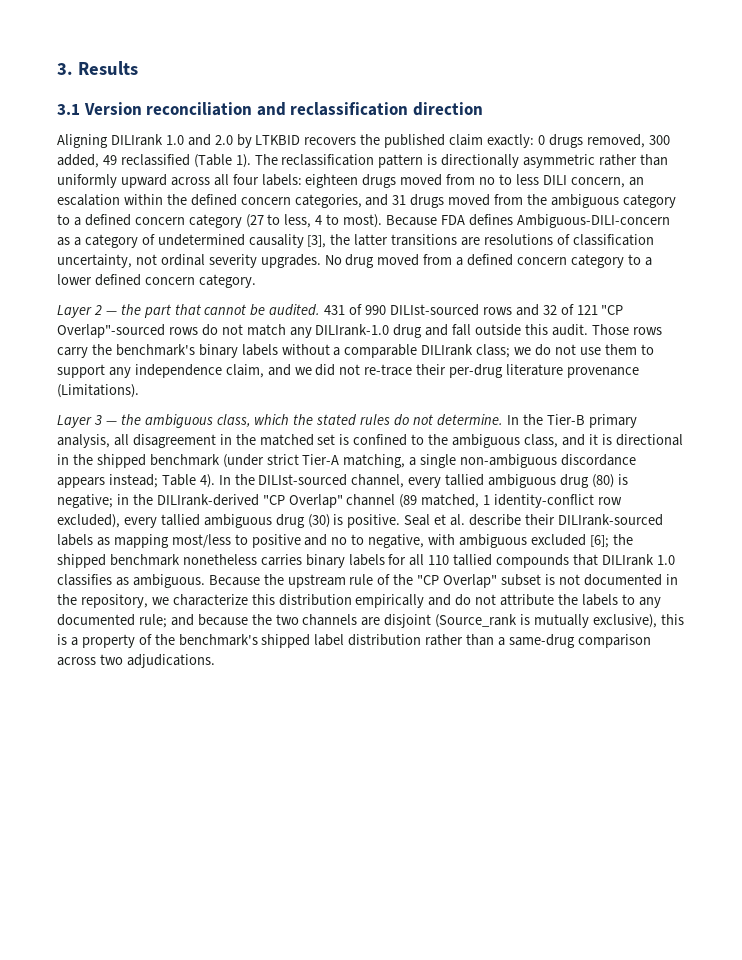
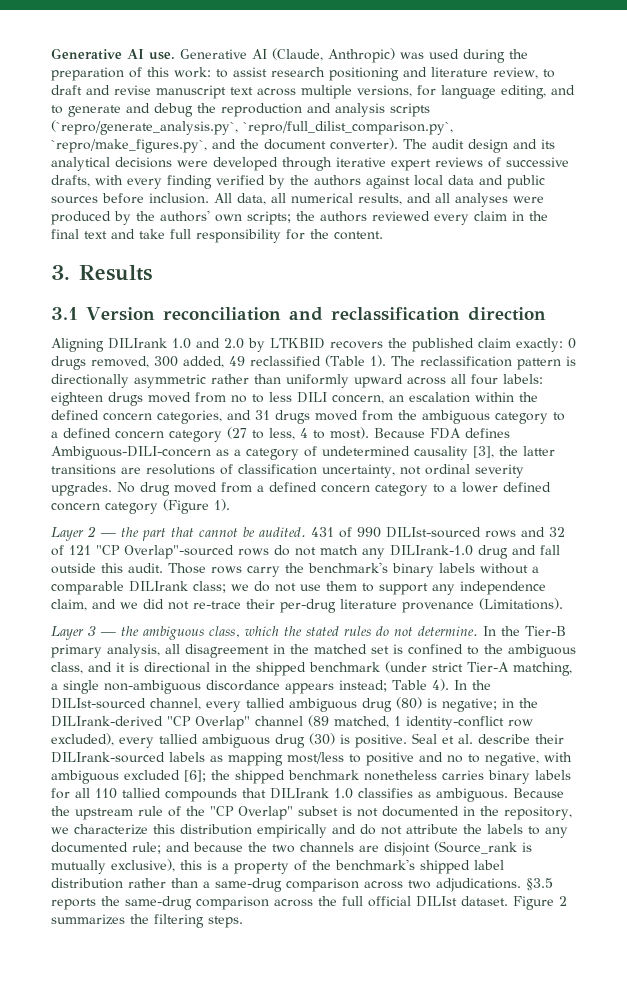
(57, 69) none -> [51,48,528,63] [51,67,555,81] [51,85,575,99] [51,103,430,117] [51,120,453,135] [51,138,555,153] [51,157,569,171] [51,175,545,189] [51,193,544,207] [51,210,548,225] [51,229,383,243] Generative AI use. Generative AI (Claude, Anthropic) was used during the preparation of this work: to assist research positioning and literature review, to draft and revise manuscript text across multiple versions, for language editing, and to generate and debug the reproduction and analysis scripts (`repro/generate_analysis.py`, `repro/full_dilist_comparison.py`, `repro/make_figures.py`, and the document converter). The audit design and its analytical decisions were developed through iterative expert reviews of successive drafts, with every finding verified by the authors against local data and public sources before inclusion. All data, all numerical results, and all analyses were produced by the authors' own scripts; the authors reviewed every claim in the final text and take full responsibility for the content. //
[198,274,256,288] category. -> [105,499,230,514] category (Figure 1).
(215, 661) none -> [526,878,553,891] [51,896,567,910] [51,914,243,928] §3.5 reports the same-drug comparison across the full official DILIst dataset. Figure 2 summarizes the filtering steps.

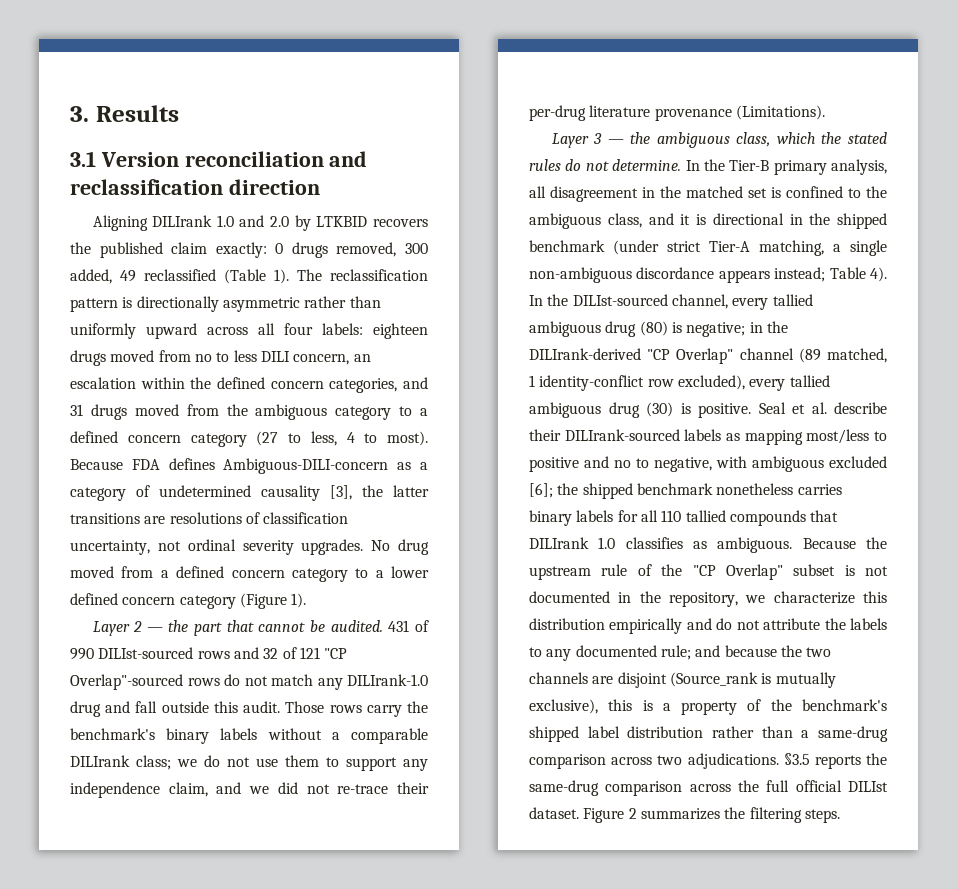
[51,48,528,63] [51,67,555,81] [51,85,575,99] [51,103,430,117] [51,120,453,135] [51,138,555,153] [51,157,569,171] [51,175,545,189] [51,193,544,207] [51,210,548,225] [51,229,383,243] Generative AI use. Generative AI (Claude, Anthropic) was used during the preparation of this work: to assist research positioning and literature review, to draft and revise manuscript text across multiple versions, for language editing, and to generate and debug the reproduction and analysis scripts (`repro/generate_analysis.py`, `repro/full_dilist_comparison.py`, `repro/make_figures.py`, and the document converter). The audit design and its analytical decisions were developed through iterative expert reviews of successive drafts, with every finding verified by the authors against local data and public sources before inclusion. All data, all numerical results, and all analyses were produced by the authors' own scripts; the authors reviewed every claim in the final text and take full responsibility for the content. // -> (70, 114) none

